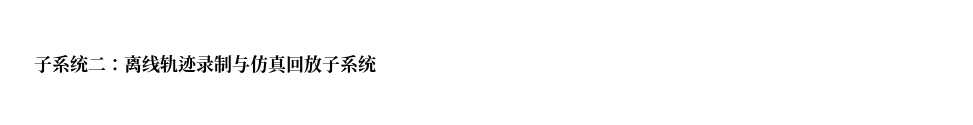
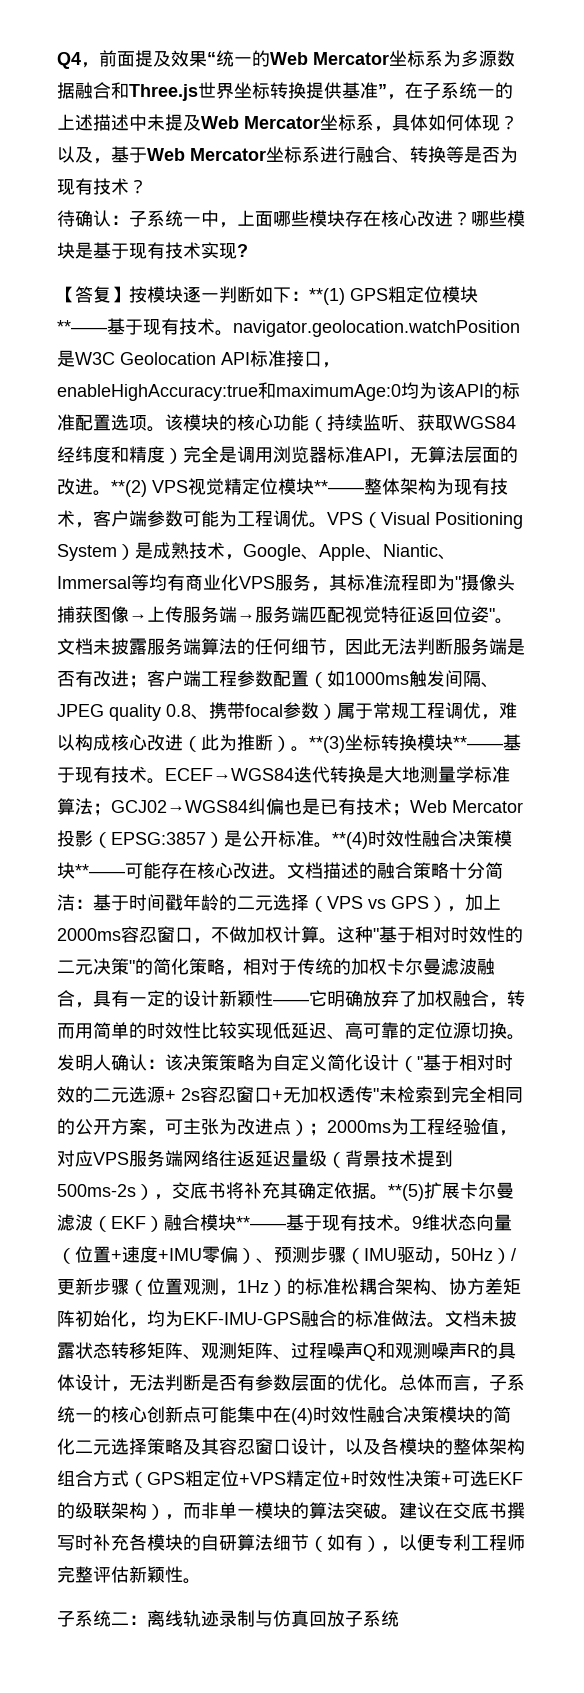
(34, 64) none -> [57,50,515,69] [57,82,513,101] [57,114,518,132] [57,146,518,164] [57,178,147,195] [57,210,525,228] [57,242,248,259] [57,286,478,305] [57,318,520,337] [57,350,340,368] [57,382,520,401] [57,414,516,432] [57,446,518,464] [57,478,508,497] [57,510,523,529] [57,542,456,561] [57,574,515,592] [57,606,513,624] [57,638,525,656] [57,670,499,688] [57,702,517,721] [57,734,521,753] [57,766,510,784] [57,798,523,816] [57,830,512,849] [57,862,503,880] [57,894,501,912] [57,926,523,944] [57,958,495,976] [57,990,525,1008] [57,1022,525,1040] [57,1054,513,1072] [57,1086,523,1103] [57,1118,517,1136] [57,1150,453,1168] [57,1182,514,1201] [57,1214,512,1232] [57,1246,516,1264] [57,1278,521,1296] [57,1310,517,1328] [57,1342,516,1361] [57,1374,525,1392] [57,1406,511,1425] [57,1438,525,1456] [57,1470,523,1488] [57,1502,525,1520] [57,1534,525,1552] [57,1566,201,1584] Q4，前面提及效果“统一的Web Mercator坐标系为多源数据融合和Three.js世界坐标转换提供基准”，在子系统一的上述描述中未提及Web Mercator坐标系，具体如何体现？以及，基于Web Mercator坐标系进行融合、转换等是否为现有技术？ // 待确认：子系统一中，上面哪些模块存在核心改进？哪些模块是基于现有技术实现? // 【答复】按模块逐一判断如下：**(1) GPS粗定位模块**——基于现有技术。navigator.geolocation.watchPosition是W3C Geolocation API标准接口，enableHighAccuracy:true和maximumAge:0均为该API的标准配置选项。该模块的核心功能（持续监听、获取WGS84经纬度和精度）完全是调用浏览器标准API，无算法层面的改进。**(2) VPS视觉精定位模块**——整体架构为现有技术，客户端参数可能为工程调优。VPS（Visual Positioning System）是成熟技术，Google、Apple、Niantic、Immersal等均有商业化VPS服务，其标准流程即为"摄像头捕获图像→上传服务端→服务端匹配视觉特征返回位姿"。文档未披露服务端算法的任何细节，因此无法判断服务端是否有改进；客户端工程参数配置（如1000ms触发间隔、JPEG quality 0.8、携带focal参数）属于常规工程调优，难以构成核心改进（此为推断）。**(3)坐标转换模块**——基于现有技术。ECEF→WGS84迭代转换是大地测量学标准算法；GCJ02→WGS84纠偏也是已有技术；Web Mercator投影（EPSG:3857）是公开标准。**(4)时效性融合决策模块**——可能存在核心改进。文档描述的融合策略十分简洁：基于时间戳年龄的二元选择（VPS vs GPS），加上2000ms容忍窗口，不做加权计算。这种"基于相对时效性的二元决策"的简化策略，相对于传统的加权卡尔曼滤波融合，具有一定的设计新颖性——它明确放弃了加权融合，转而用简单的时效性比较实现低延迟、高可靠的定位源切换。发明人确认：该决策策略为自定义简化设计（"基于相对时效的二元选源+ 2s容忍窗口+无加权透传"未检索到完全相同的公开方案，可主张为改进点）；2000ms为工程经验值，对应VPS服务端网络往返延迟量级（背景技术提到500ms-2s），交底书将补充其确定依据。**(5)扩展卡尔曼滤波（EKF）融合模块**——基于现有技术。9维状态向量（位置+速度+IMU零偏）、预测步骤（IMU驱动，50Hz）/更新步骤（位置观测，1Hz）的标准松耦合架构、协方差矩阵初始化，均为EKF-IMU-GPS融合的标准做法。文档未披露状态转移矩阵、观测矩阵、过程噪声Q和观测噪声R的具体设计，无法判断是否有参数层面的优化。总体而言，子系统一的核心创新点可能集中在(4)时效性融合决策模块的简化二元选择策略及其容忍窗口设计，以及各模块的整体架构组合方式（GPS粗定位+VPS精定位+时效性决策+可选EKF的级联架构），而非单一模块的算法突破。建议在交底书撰写时补充各模块的自研算法细节（如有），以便专利工程师完整评估新颖性。 //

